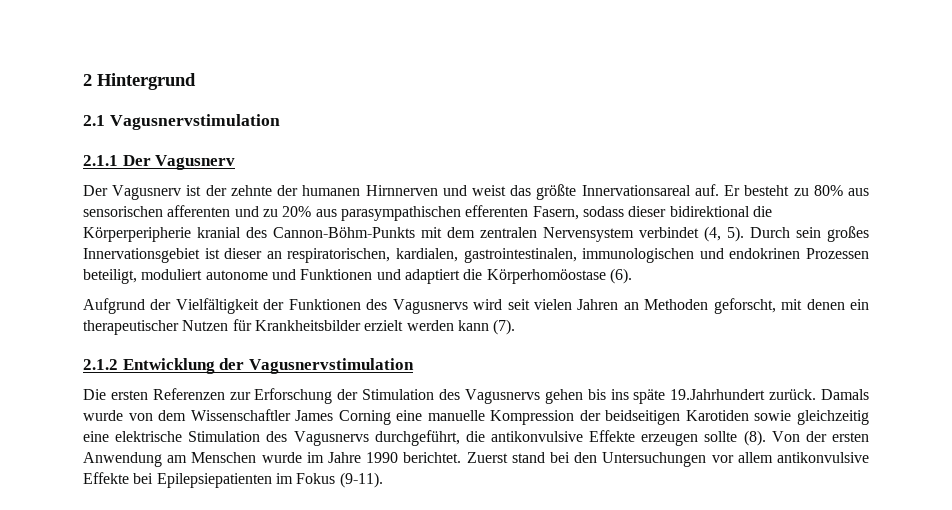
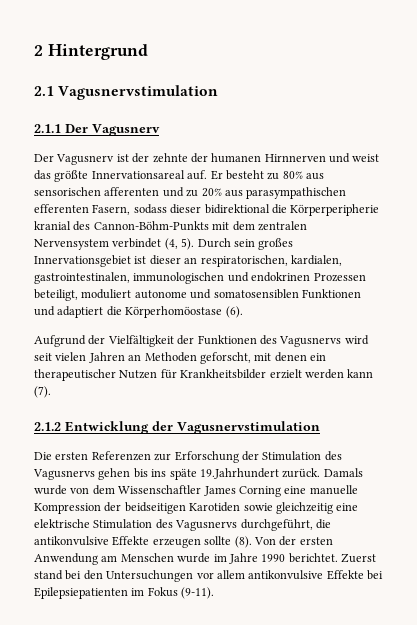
(296, 274) none -> [213,289,299,299] somatosensiblen

